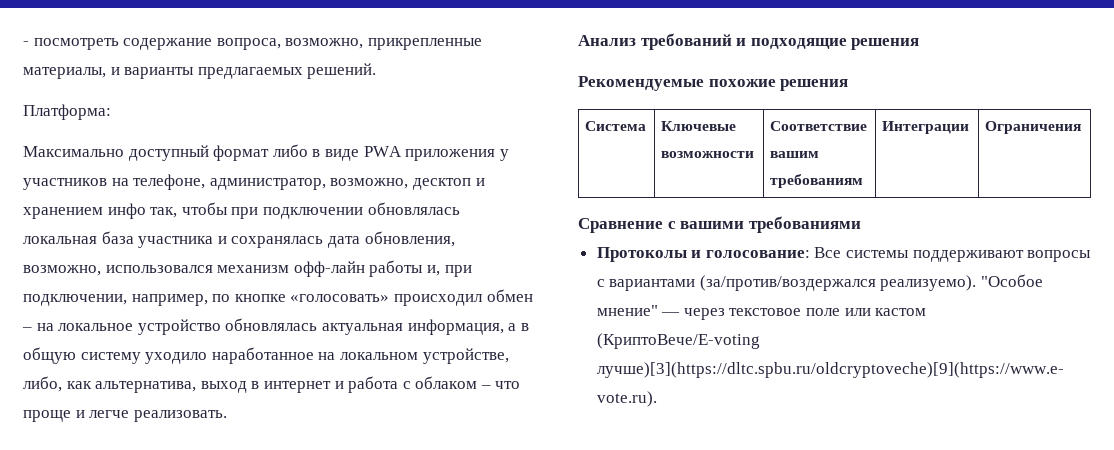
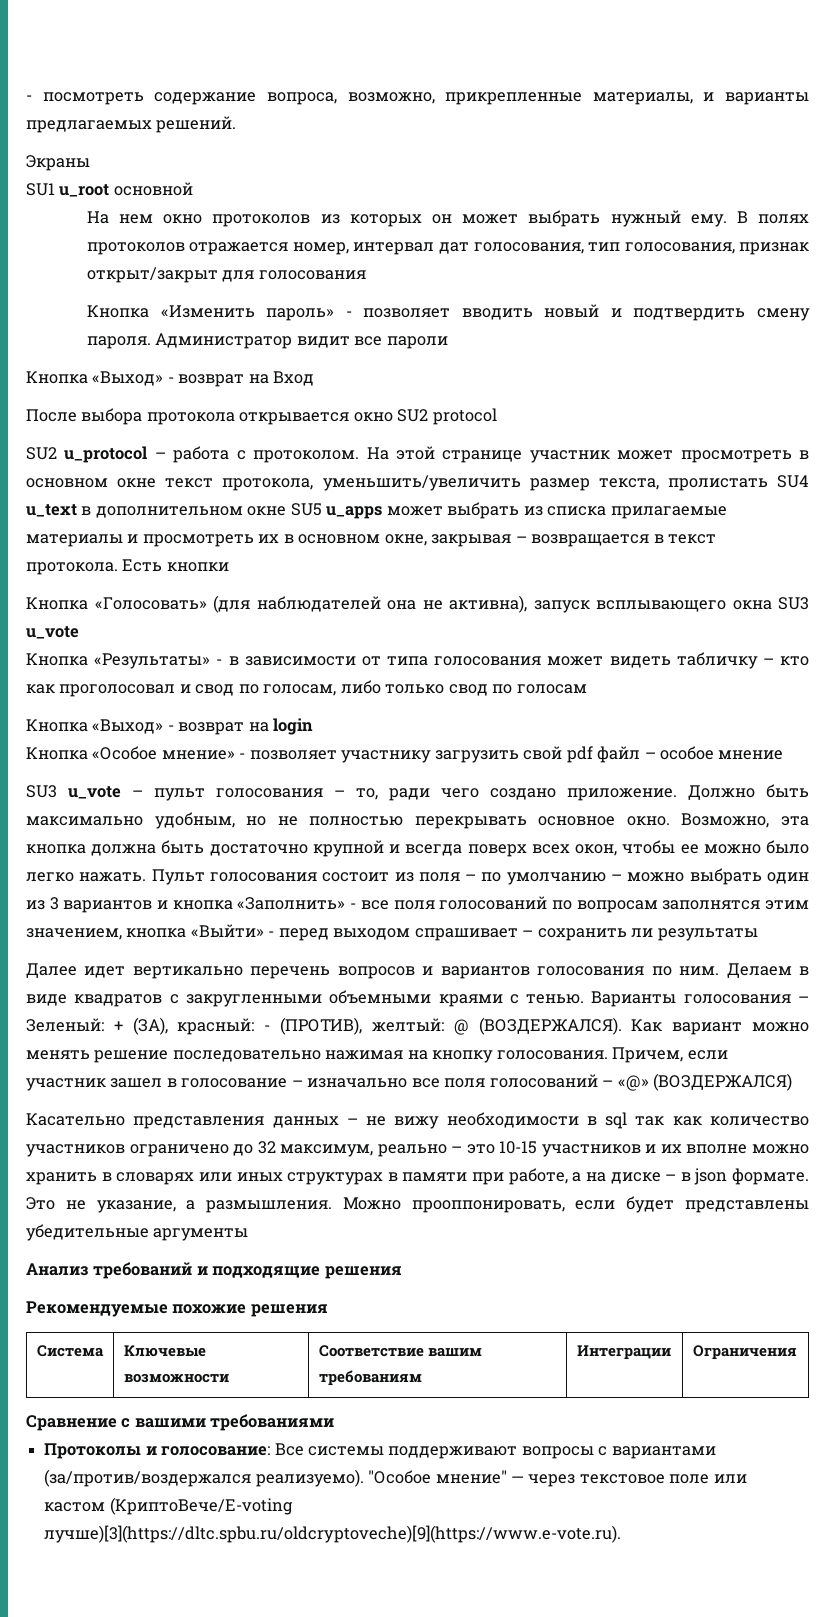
[23,104,111,120] [23,144,509,161] [23,174,485,190] [23,202,460,219] [23,231,455,248] [23,260,472,277] [23,289,533,306] [22,318,529,335] [23,347,509,364] [23,376,521,393] [23,410,227,422] Платформа: // Максимально доступный формат либо в виде PWA приложения у участников на телефоне, администратор, возможно, десктоп и хранением инфо так, чтобы при подключении обновлялась локальная база участника и сохранялась дата обновления, возможно, использовался механизм офф-лайн работы и, при подключении, например, по кнопке «голосовать» происходил обмен – на локальное устройство обновлялась актуальная информация, а в общую систему уходило наработанное на локальном устройстве, либо, как альтернатива, выход в интернет и работа с облаком – что проще и легче реализовать. -> [26,155,90,171] [26,182,193,197] [86,210,810,227] [86,242,810,255] [86,267,366,283] [86,304,811,321] [86,333,448,349] [26,371,315,387] [26,408,497,425] [26,446,809,463] [26,475,809,491] [26,502,727,519] [26,534,717,547] [26,559,229,575] [26,595,809,613] [26,626,79,639] [26,652,809,669] [26,680,587,697] [26,718,314,735] [26,746,784,763] [26,784,809,801] [26,812,809,829] [26,840,810,857] [26,868,809,885] [26,896,810,913] [26,924,758,941] [26,963,810,979] [26,990,809,1007] [26,1017,810,1035] [26,1047,728,1063] [26,1073,793,1091] [26,1112,809,1129] [26,1141,810,1157] [26,1168,809,1185] [26,1196,810,1213] [26,1224,249,1241] Экраны // SU1 u_root основной // На нем окно протоколов из которых он может выбрать нужный ему. В полях протоколов отражается номер, интервал дат голосования, тип голосования, признак открыт/закрыт для голосования // Кнопка «Изменить пароль» - позволяет вводить новый и подтвердить смену пароля. Администратор видит все пароли // Кнопка «Выход» - возврат на Вход // После выбора протокола открывается окно SU2 protocol // SU2 u_protocol – работа с протоколом. На этой странице участник может просмотреть в основном окне текст протокола, уменьшить/увеличить размер текста, пролистать SU4 u_text в дополнительном окне SU5 u_apps может выбрать из списка прилагаемые материалы и просмотреть их в основном окне, закрывая – возвращается в текст протокола. Есть кнопки // Кнопка «Голосовать» (для наблюдателей она не активна), запуск всплывающего окна SU3 u_vote // Кнопка «Результаты» - в зависимости от типа голосования может видеть табличку – кто как проголосовал и свод по голосам, либо только свод по голосам // Кнопка «Выход» - возврат на login // Кнопка «Особое мнение» - позволяет участнику загрузить свой pdf файл – особое мнение // SU3 u_vote – пульт голосования – то, ради чего создано приложение. Должно быть максимально удобным, но не полностью перекрывать основное окно. Возможно, эта кнопка должна быть достаточно крупной и всегда поверх всех окон, чтобы ее можно было легко нажать. Пульт голосования состоит из поля – по умолчанию – можно выбрать один из 3 вариантов и кнопка «Заполнить» - все поля голосований по вопросам заполнятся этим значением, кнопка «Выйти» - перед выходом спрашивает – сохранить ли результаты // Далее идет вертикально перечень вопросов и вариантов голосования по ним. Делаем в виде квадратов с закругленными объемными краями с тенью. Варианты голосования – Зеленый: + (ЗА), красный: - (ПРОТИВ), желтый: @ (ВОЗДЕРЖАЛСЯ). Как вариант можно менять решение последовательно нажимая на кнопку голосования. Причем, если участник зашел в голосование – изначально все поля голосований – «@» (ВОЗДЕРЖАЛСЯ) // Касательно представления данных – не вижу необходимости в sql так как количество участников ограничено до 32 максимум, реально – это 10-15 участников и их вполне можно хранить в словарях или иных структурах в памяти при работе, а на диске – в json формате. Это не указание, а размышления. Можно прооппонировать, если будет представлены убедительные аргументы

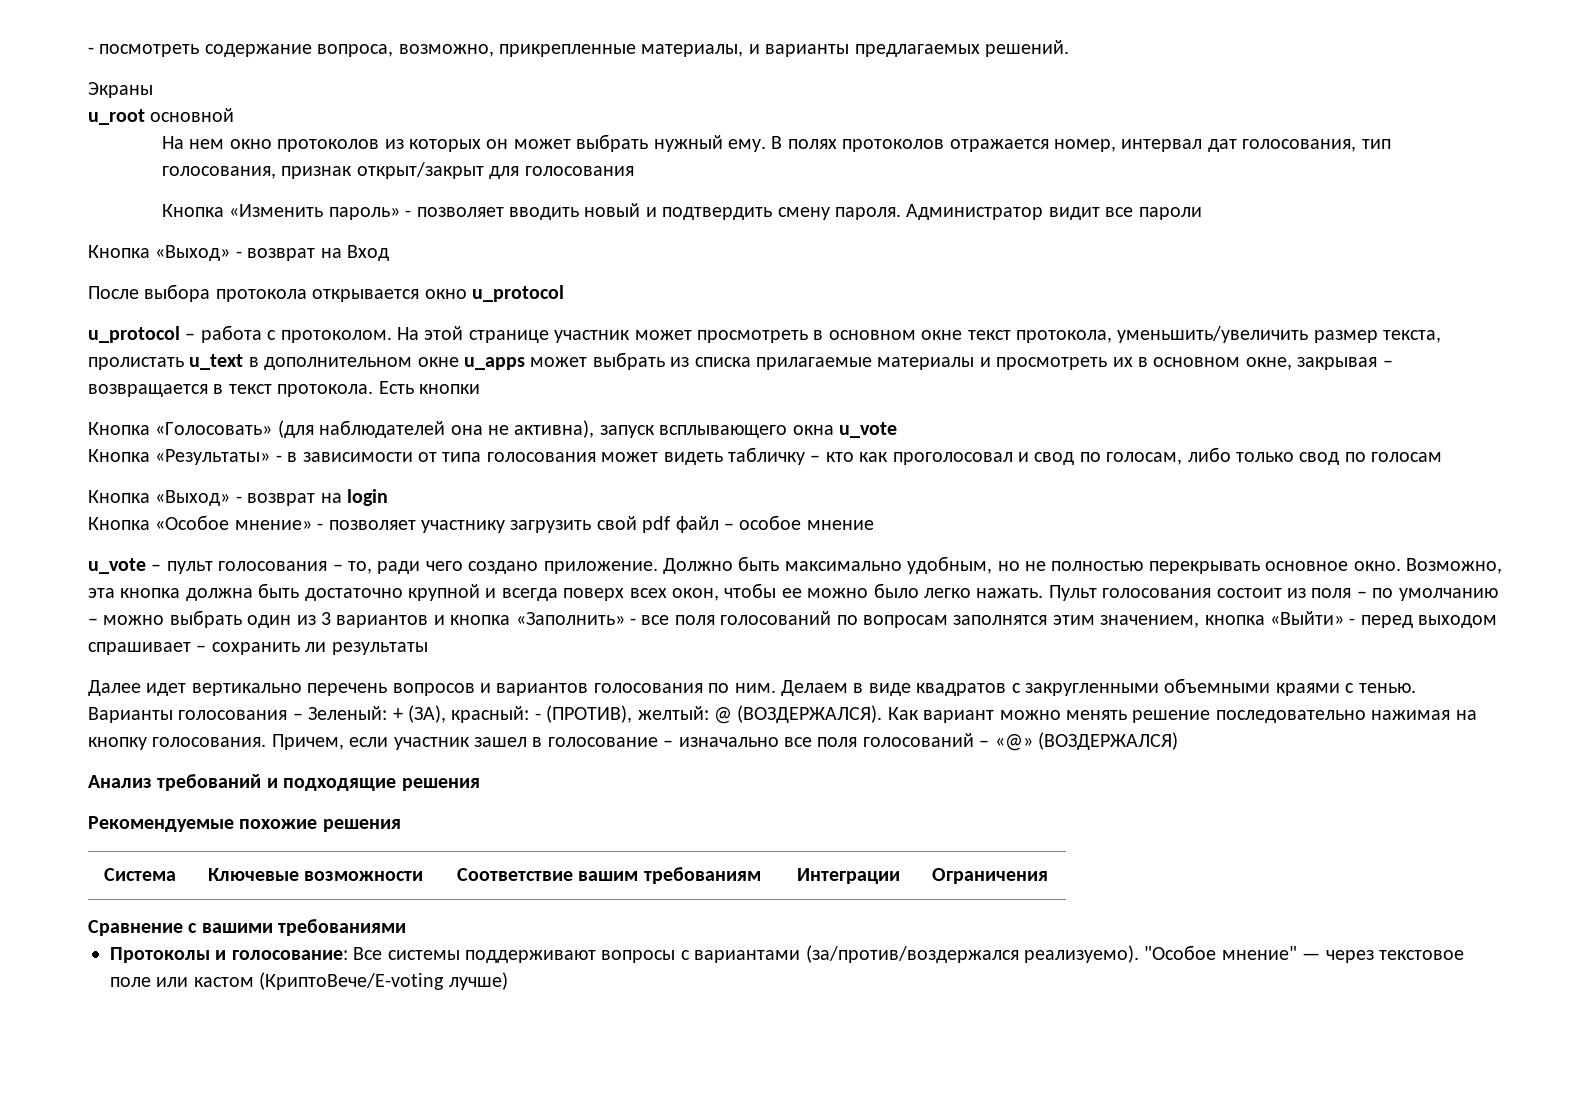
[26,183,55,196] SU1 -> (153, 90) none
[397,408,497,425] [26,447,57,460] SU2 protocol // SU2 -> [472,285,564,302] u_protocol //
[777,475,809,488] SU4 -> (184, 363) none
[290,503,322,516] SU5 -> (459, 362) none
[778,597,809,610] SU3 -> (834, 430) none
[26,785,57,798] SU3 -> (874, 525) none
[26,1112,809,1129] [26,1141,810,1157] [26,1168,809,1185] [26,1196,810,1213] [26,1224,249,1241] // Касательно представления данных – не вижу необходимости в sql так как количество участников ограничено до 32 максимум, реально – это 10-15 участников и их вполне можно хранить в словарях или иных структурах в памяти при работе, а на диске – в json формате. Это не указание, а размышления. Можно прооппонировать, если будет представлены убедительные аргументы -> (1178, 741) none
[44,1525,622,1543] лучше)[3](https://dltc.spbu.ru/oldcryptoveche)[9](https://www.e-vote.ru). -> [448,972,508,990] лучше)

